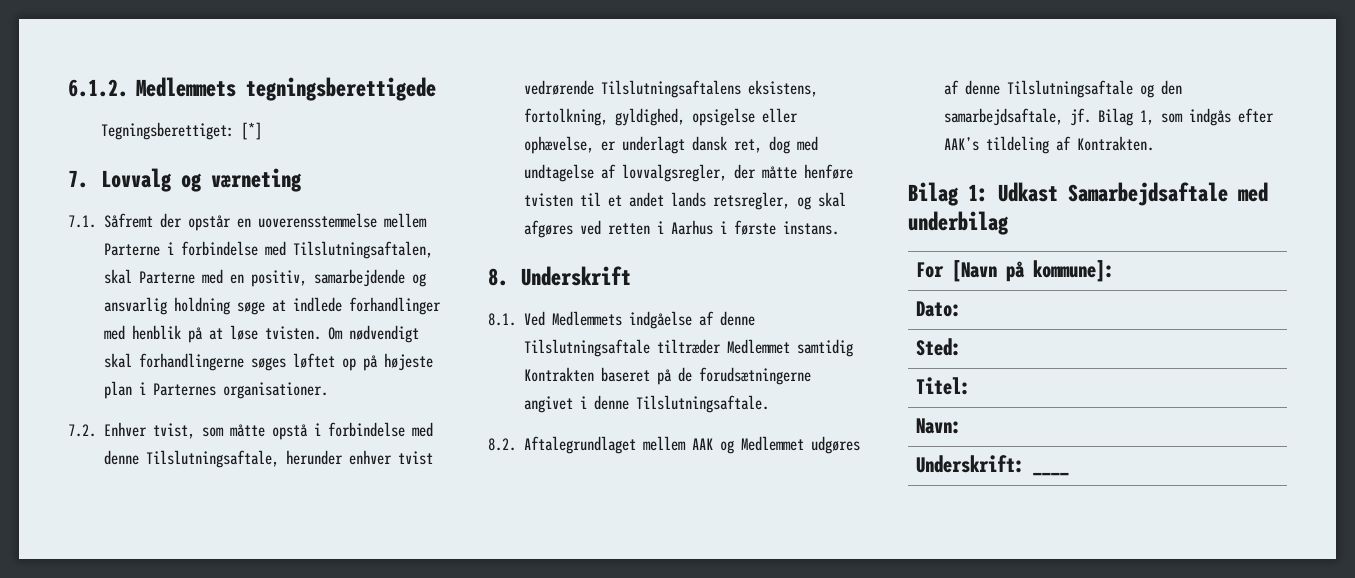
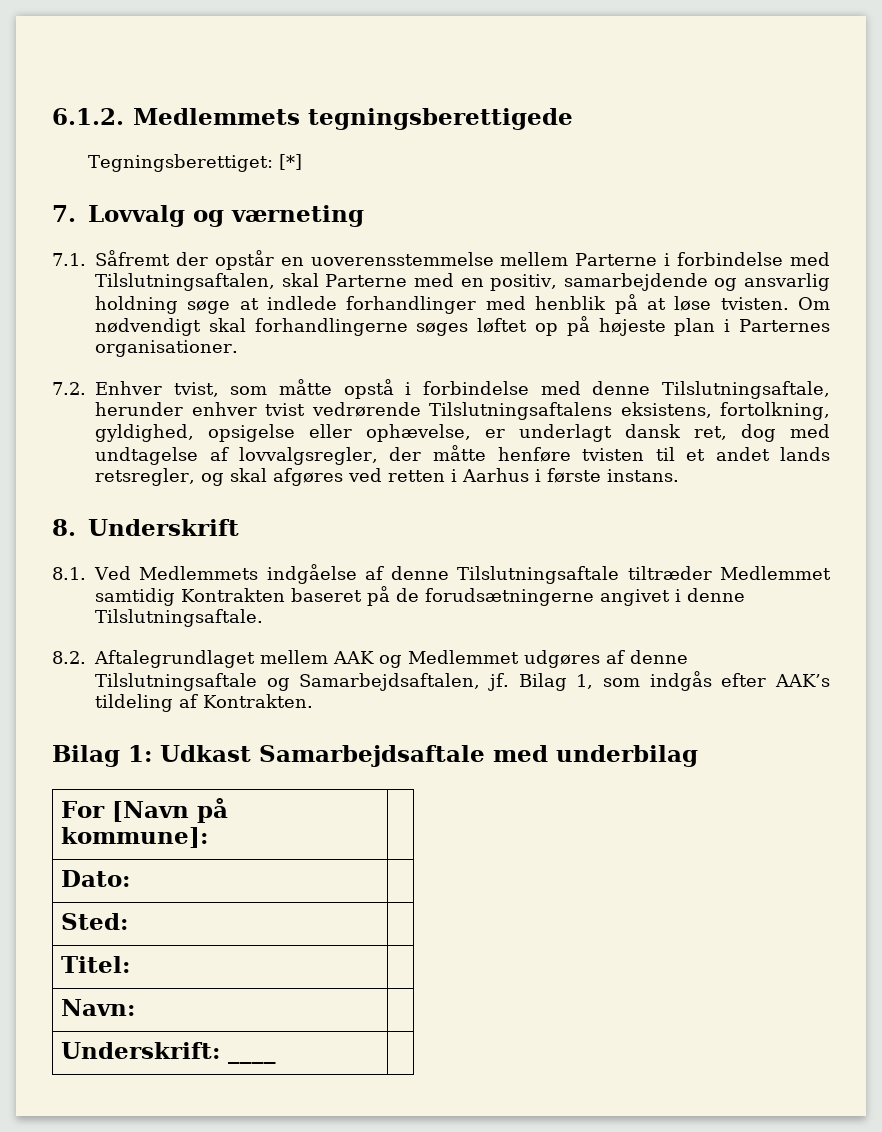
[1161,80,1183,95] [944,108,1064,126] den samarbejdsaftale, -> [299,673,481,691] Samarbejdsaftalen,

